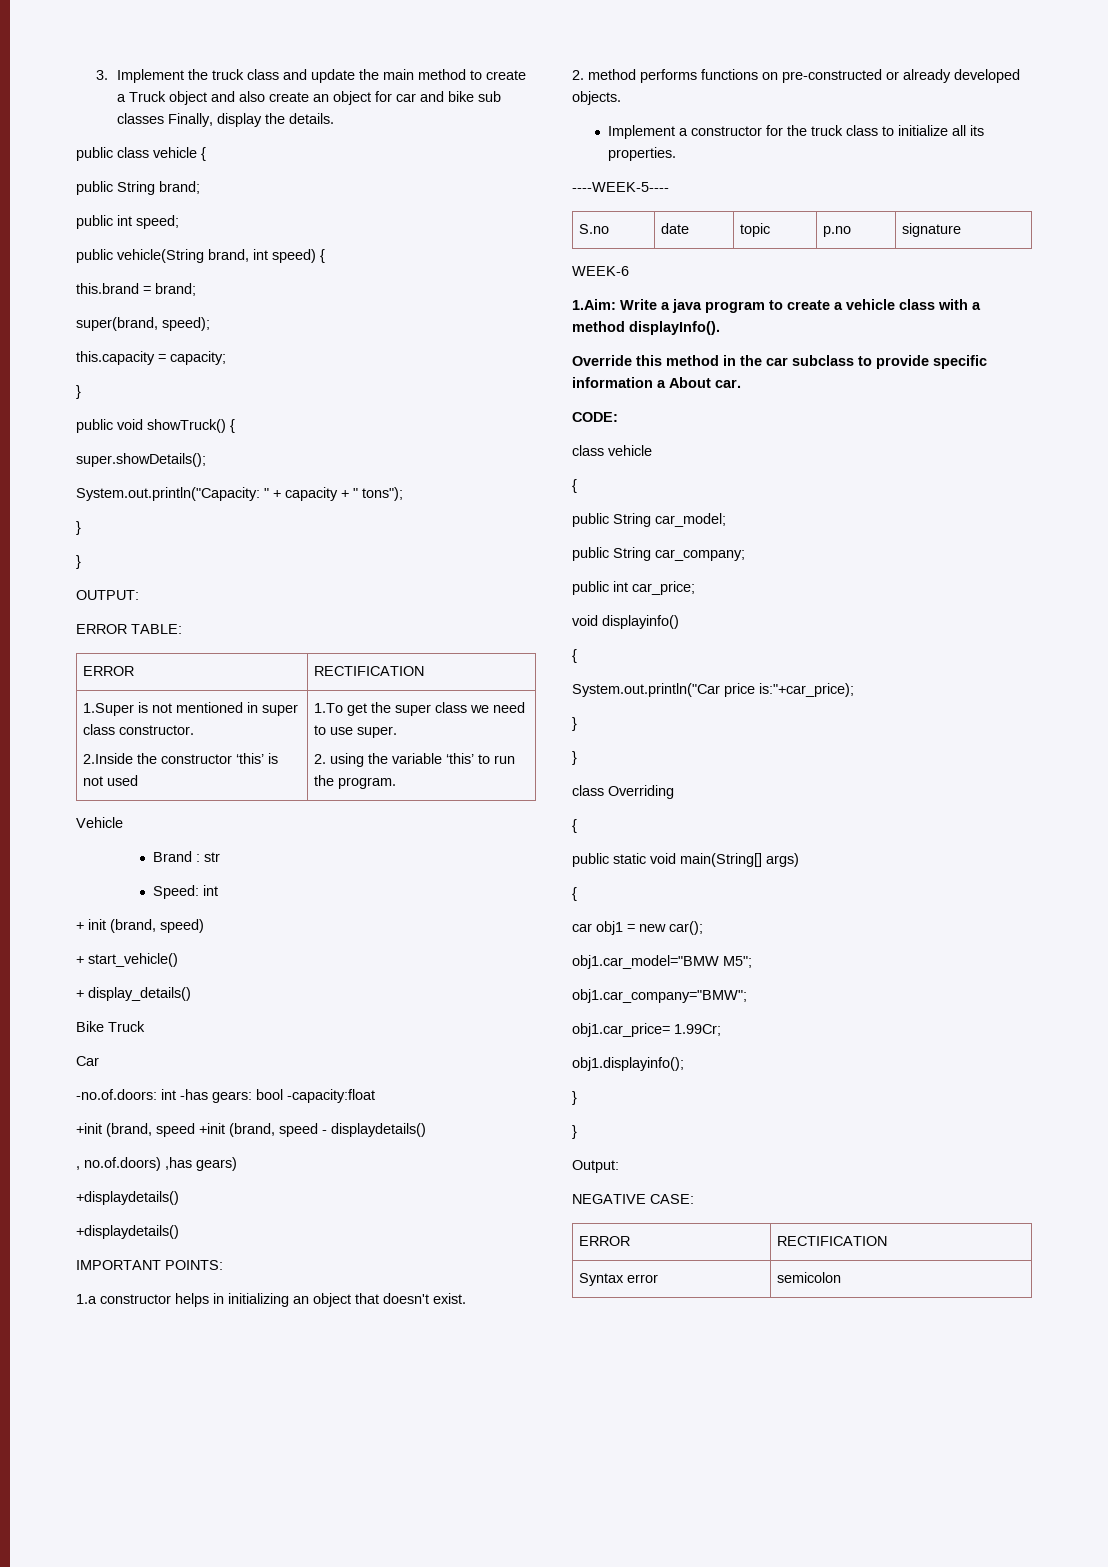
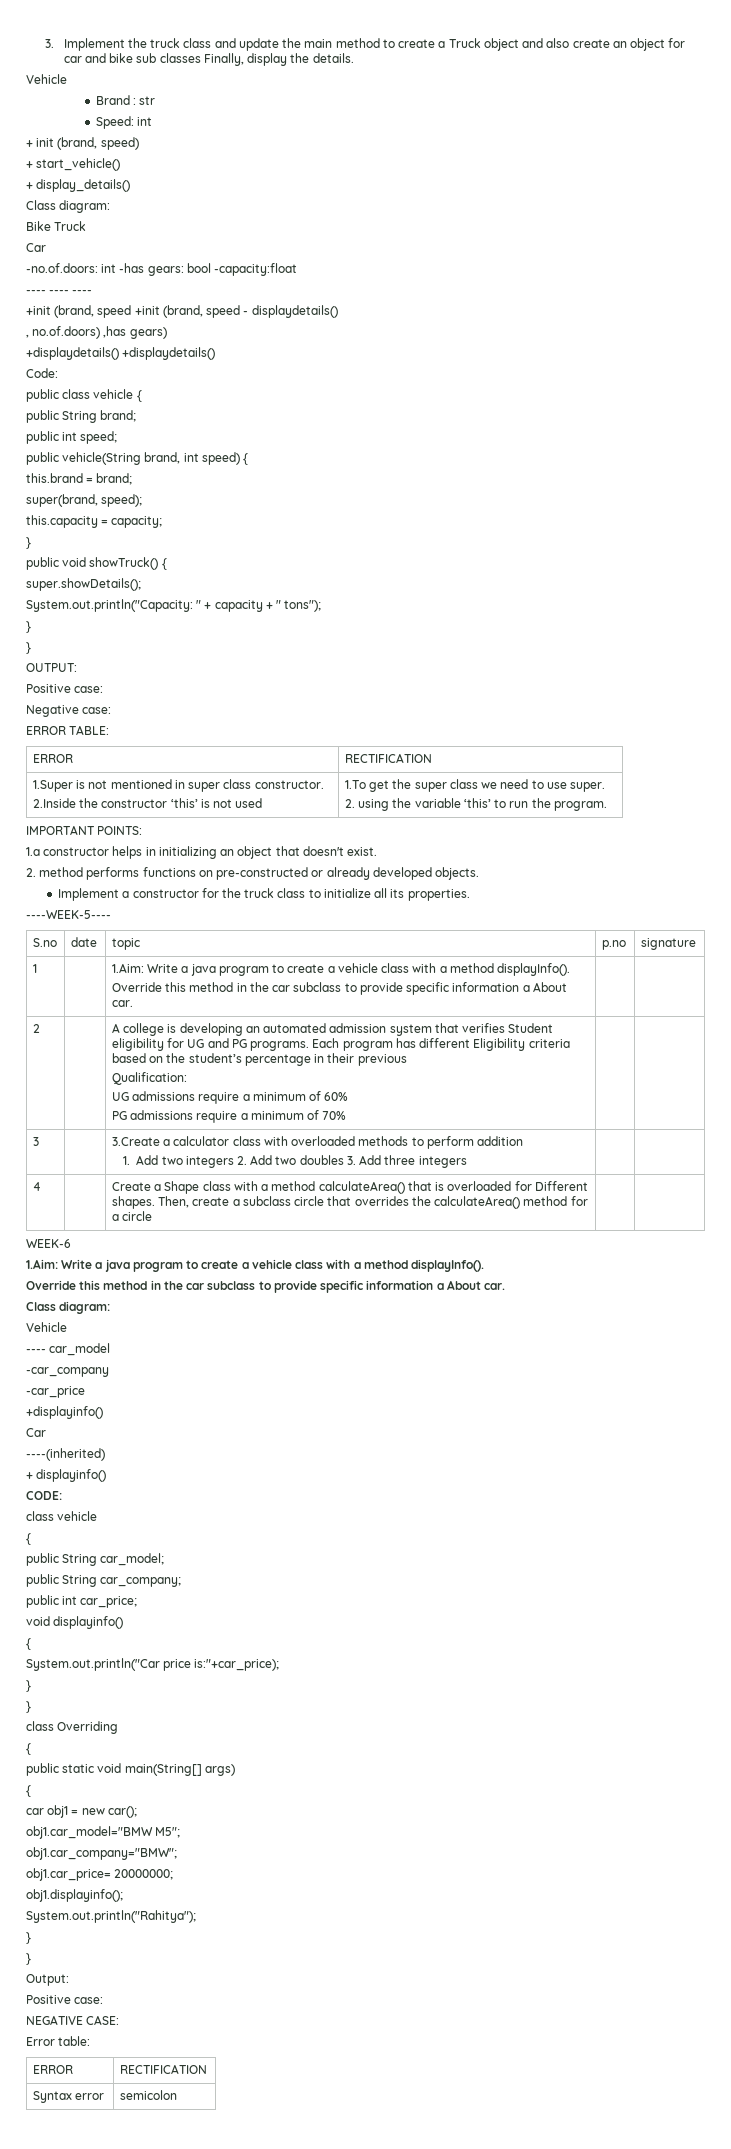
(334, 118) none -> [26,74,67,84] [95,95,156,105] [95,116,152,129] [26,137,139,150] [26,158,121,171] [26,179,131,192] [26,200,111,213] [26,221,87,231] [26,243,46,252] [26,263,298,276] [26,290,93,294] [26,305,338,318] [26,326,167,339] [26,347,216,360] [26,368,58,378] // Vehicle // Brand : str // Speed: int // + init (brand, speed) // + start_vehicle() // + display_details() // Class diagram: // Bike Truck // Car // -no.of.doors: int -has gears: bool -capacity:float // ---- ---- ---- // +init (brand, speed +init (brand, speed - displaydetails() // , no.of.doors) ,has gears) // +displaydetails() +displaydetails() // Code:
(139, 595) none -> [26,684,104,693] [26,705,112,717] // Positive case: // Negative case:
[76,817,123,828] [153,851,221,862] [153,885,219,899] [76,919,204,933] [76,953,178,967] [76,987,191,1001] [76,1021,145,1032] [76,1056,99,1066] [76,1089,375,1103] [76,1123,426,1137] [76,1157,237,1171] [76,1191,179,1205] [76,1225,179,1239] // Vehicle // Brand : str // Speed: int // + init (brand, speed) // + start_vehicle() // + display_details() // Bike Truck // Car // -no.of.doors: int -has gears: bool -capacity:float // +init (brand, speed +init (brand, speed - displaydetails() // , no.of.doors) ,has gears) // +displaydetails() // +displaydetails() -> (607, 806) none
(962, 230) none -> [32,964,37,973] [111,963,571,976] [111,982,567,995] [111,1000,133,1007] [32,1024,40,1033] [111,1023,554,1036] [111,1038,570,1051] [111,1053,407,1066] [111,1072,187,1085] [111,1091,349,1104] [111,1110,347,1123] [32,1137,39,1146] [111,1136,524,1149] [123,1155,467,1168] [32,1182,41,1191] [111,1181,588,1194] [111,1196,588,1209] [111,1211,153,1221] // 1 | | 1.Aim: Write a java program to create a vehicle class with a method displayInfo(). // Override this method in the car subclass to provide specific information a About car. | | // 2 | | A college is developing an automated admission system that verifies Student eligibility for UG and PG programs. Each program has different Eligibility criteria based on the student’s percentage in their previous // Qualification: // UG admissions require a minimum of 60% // PG admissions require a minimum of 70% | | // 3 | | 3.Create a calculator class with overloaded methods to perform addition // 1. Add two integers 2. Add two doubles 3. Add three integers | | // 4 | | Create a Shape class with a method calculateArea() that is overloaded for Different shapes. Then, create a subclass circle that overrides the calculateArea() method for a circle | |
(741, 383) none -> [26,1301,111,1314] [26,1322,67,1332] [26,1343,111,1356] [26,1367,109,1377] [26,1386,85,1398] [26,1406,103,1419] [26,1428,46,1437] [26,1448,105,1461] [26,1469,107,1482] // Class diagram: // Vehicle // ---- car_model // -car_company // -car_price // +displayinfo() // Car // ----(inherited) // + displayinfo()
[674,1024,721,1036] 1.99Cr; -> [114,1869,174,1880] 20000000;
(684, 1064) none -> [26,1910,196,1923] // System.out.println("Rahitya");
(619, 1166) none -> [26,1995,104,2004] // Positive case:
(694, 1199) none -> [26,2036,91,2046] // Error table:

